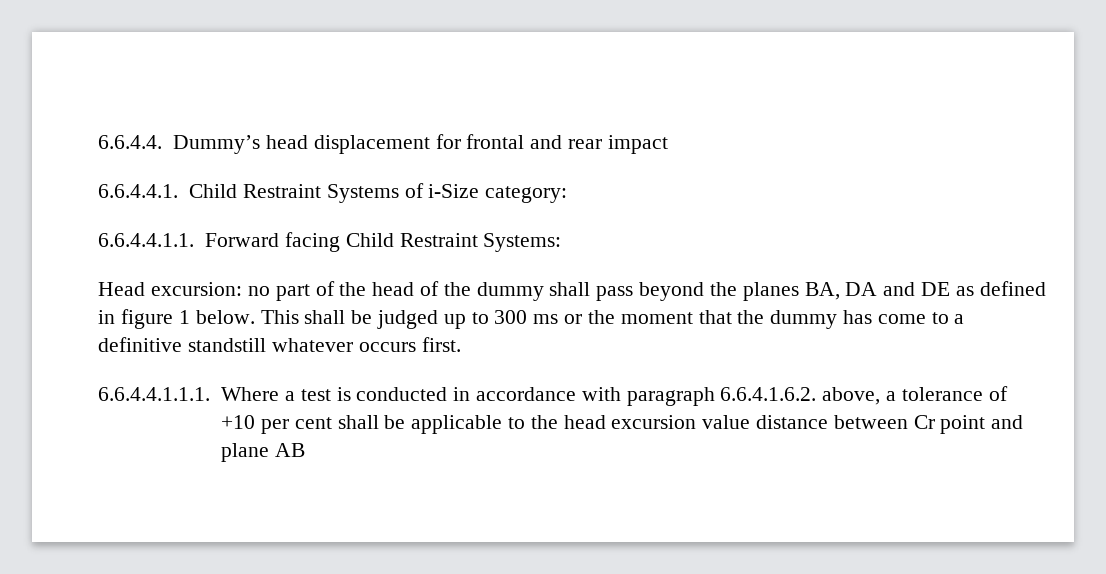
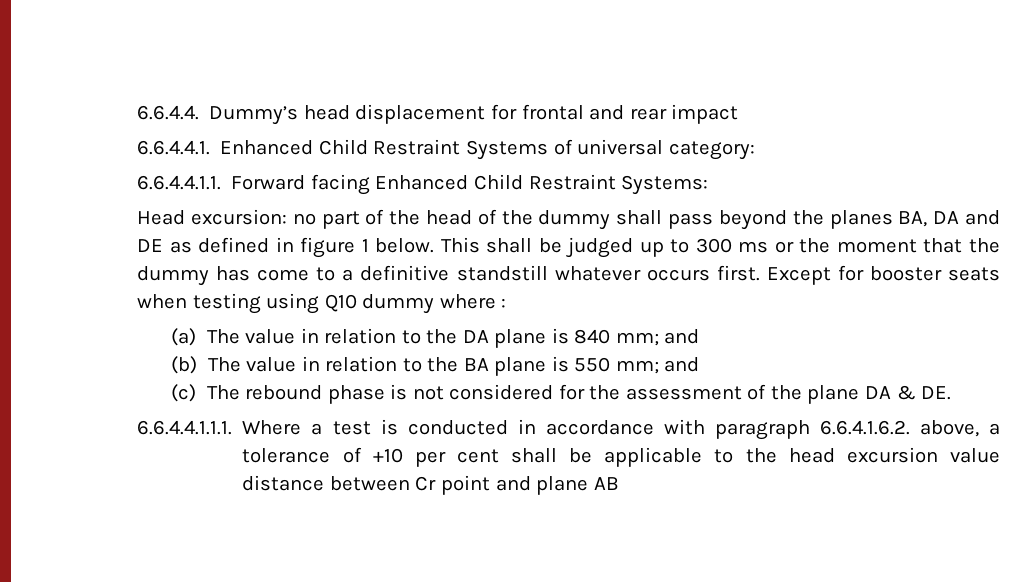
(179, 191) none -> [220,140,314,155] Enhanced
[428,184,480,198] i-Size -> [577,139,664,155] universal
(340, 242) none -> [375,175,469,190] Enhanced
(461, 344) none -> [766,265,1000,285] [137,293,507,314] [171,328,700,348] [171,356,700,376] [171,384,952,404] Except for booster seats when testing using Q10 dummy where : // (a) The value in relation to the DA plane is 840 mm; and // (b) The value in relation to the BA plane is 550 mm; and // (c) The rebound phase is not considered for the assessment of the plane DA & DE.

